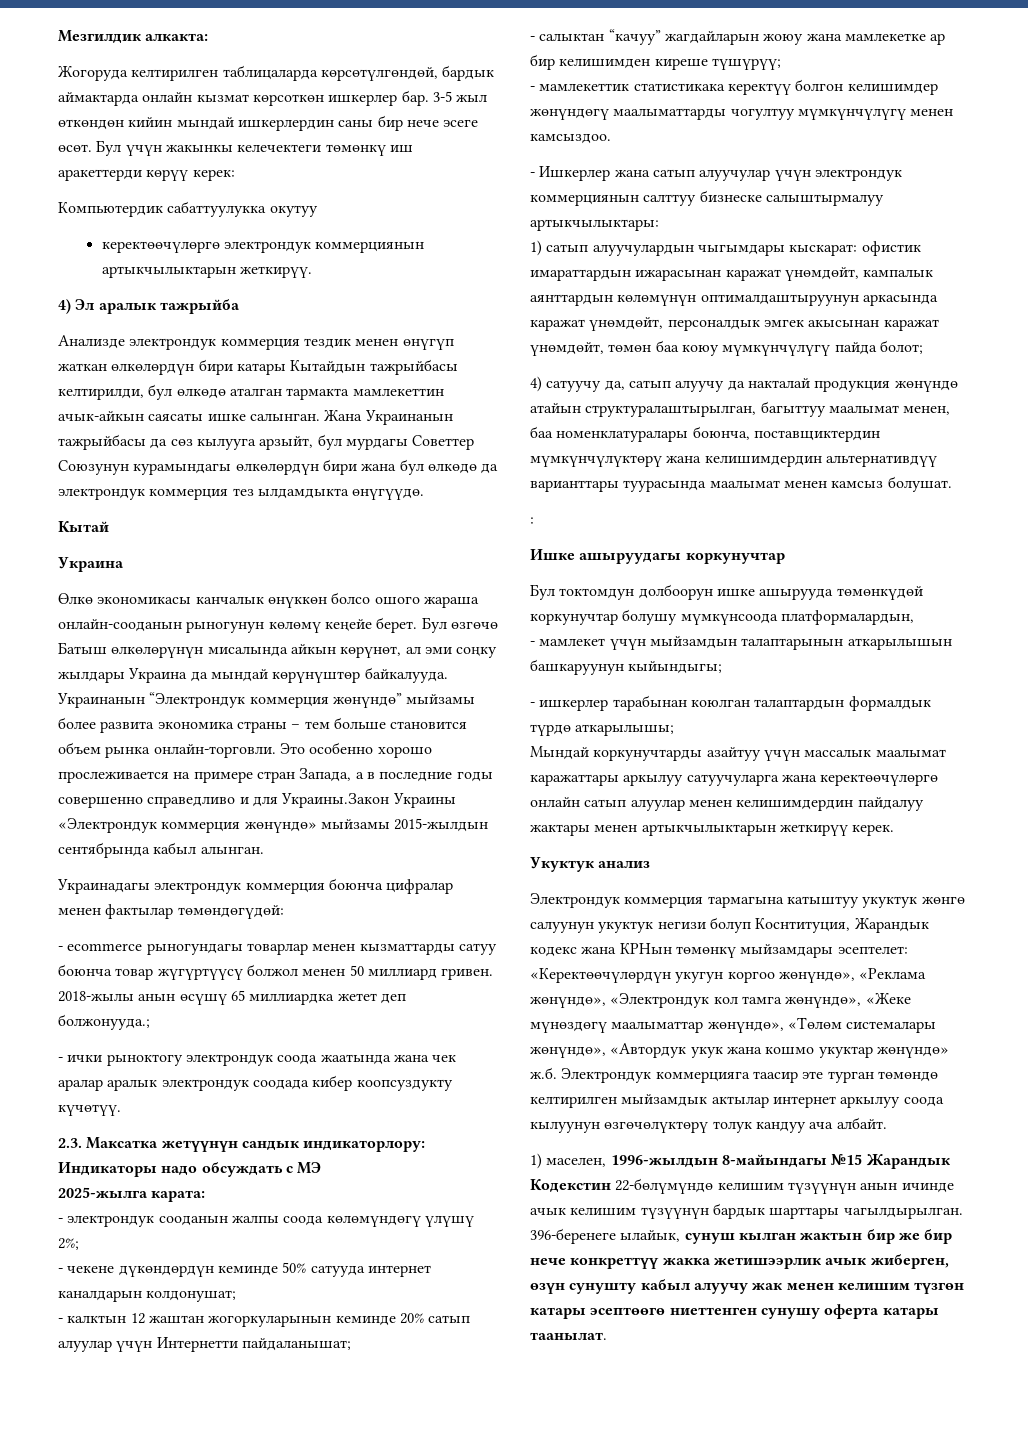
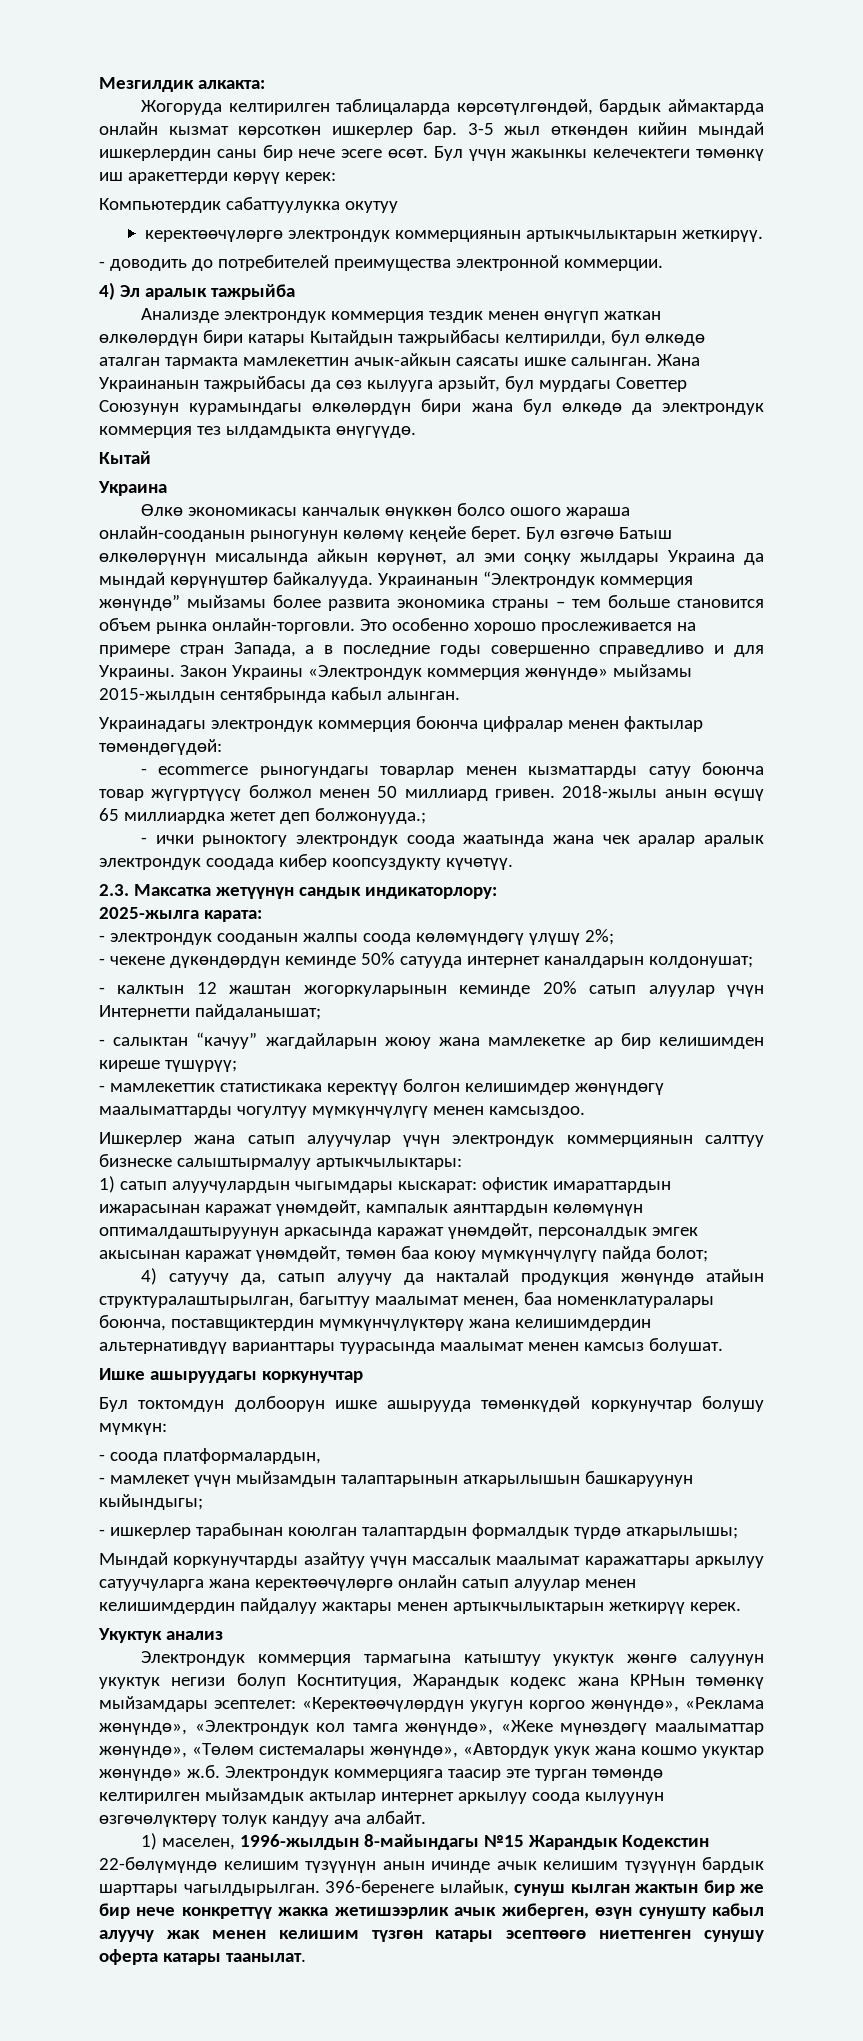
(313, 272) none -> [99,255,663,271] // - доводить до потребителей преимущества электронной коммерции.
[281,793,390,808] Украины.Закон -> [99,665,227,680] Украины. Закон
[58,1162,322,1177] Индикаторы надо обсуждать с МЭ -> (497, 893) none
[530,172,535,177] - -> (585, 1112) none
[530,517,534,524] // : -> (723, 1346) none
[680,613,778,625] мүмкүнсоода -> [99,1423,167,1435] [99,1452,158,1464] мүмкүн: // - соода

